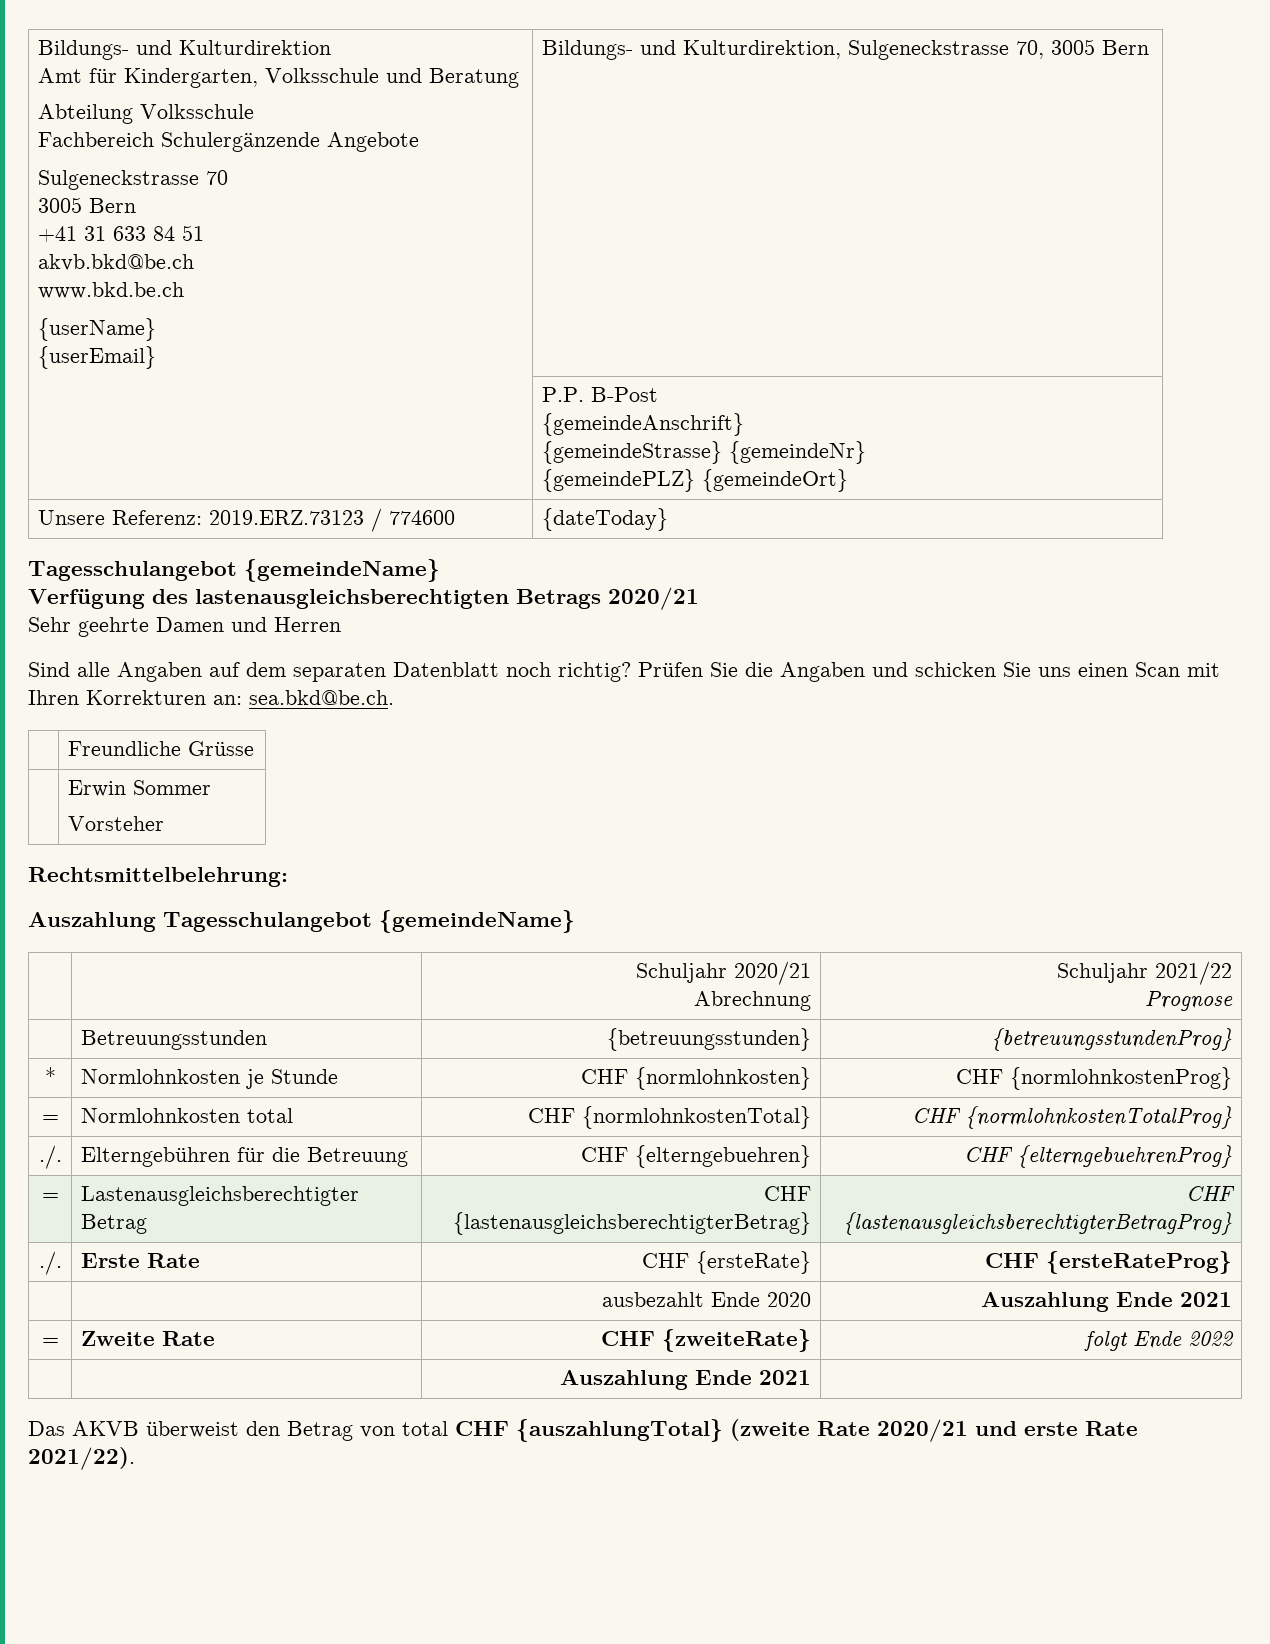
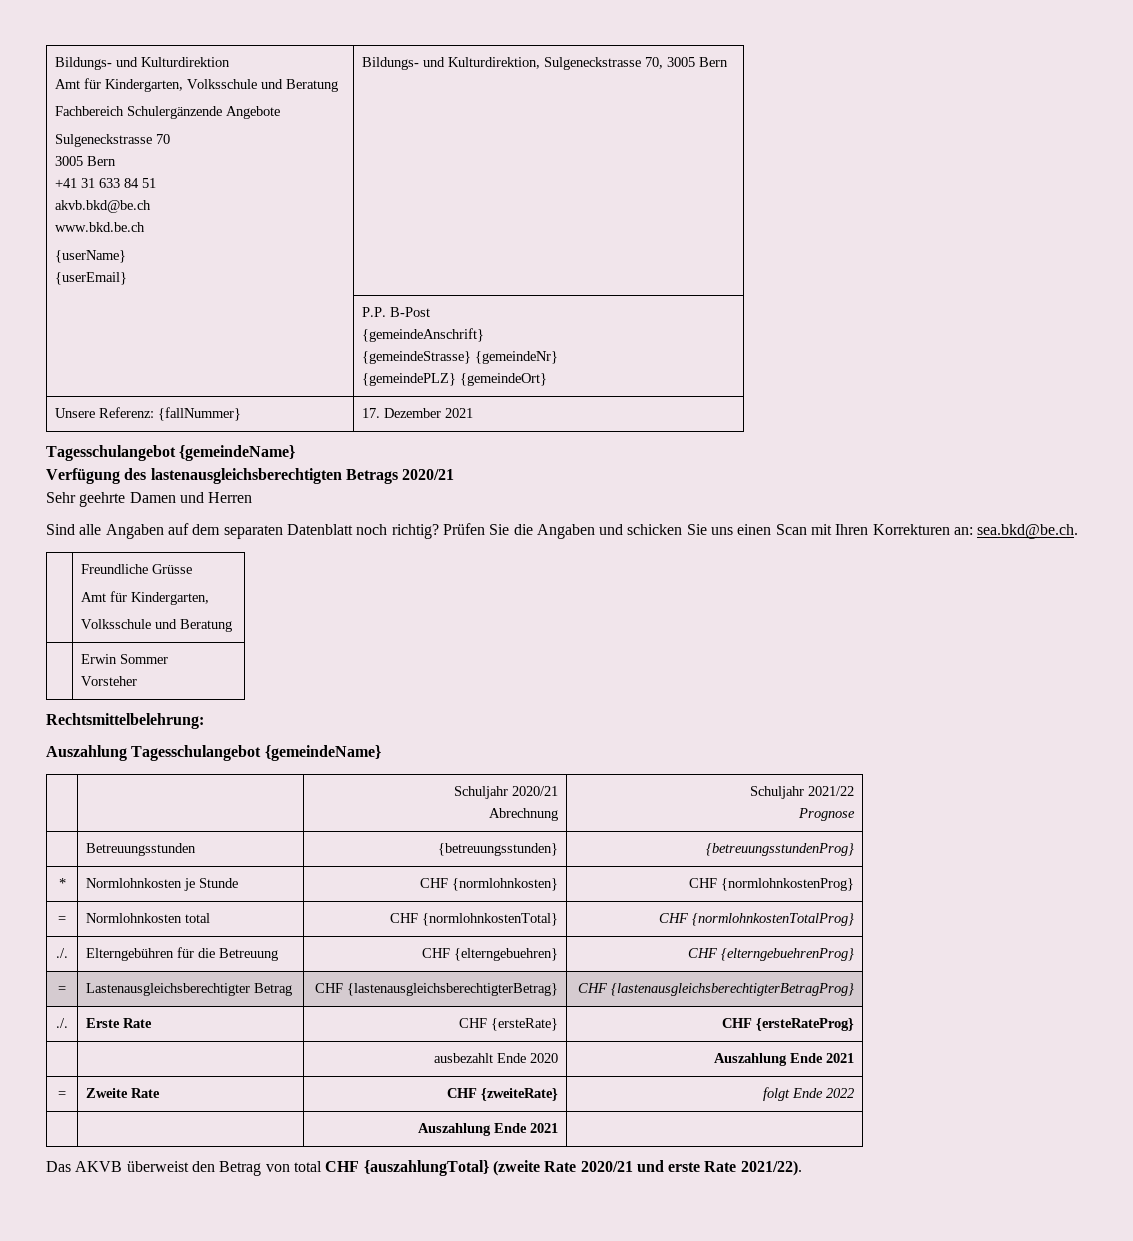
[37,104,254,124] // Abteilung Volksschule -> (339, 85) none
[208,508,455,532] [541,508,668,531] 2019.ERZ.73123 / 774600 | {dateToday} -> [158,407,242,421] [362,408,474,418] {fallNummer} | 17. Dezember 2021
(254, 748) none -> [81,591,210,605] [81,619,233,632] // Amt für Kindergarten, // Volksschule und Beratung

